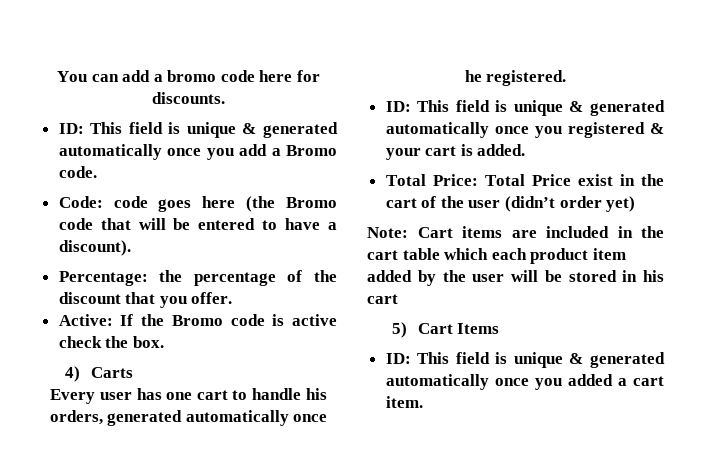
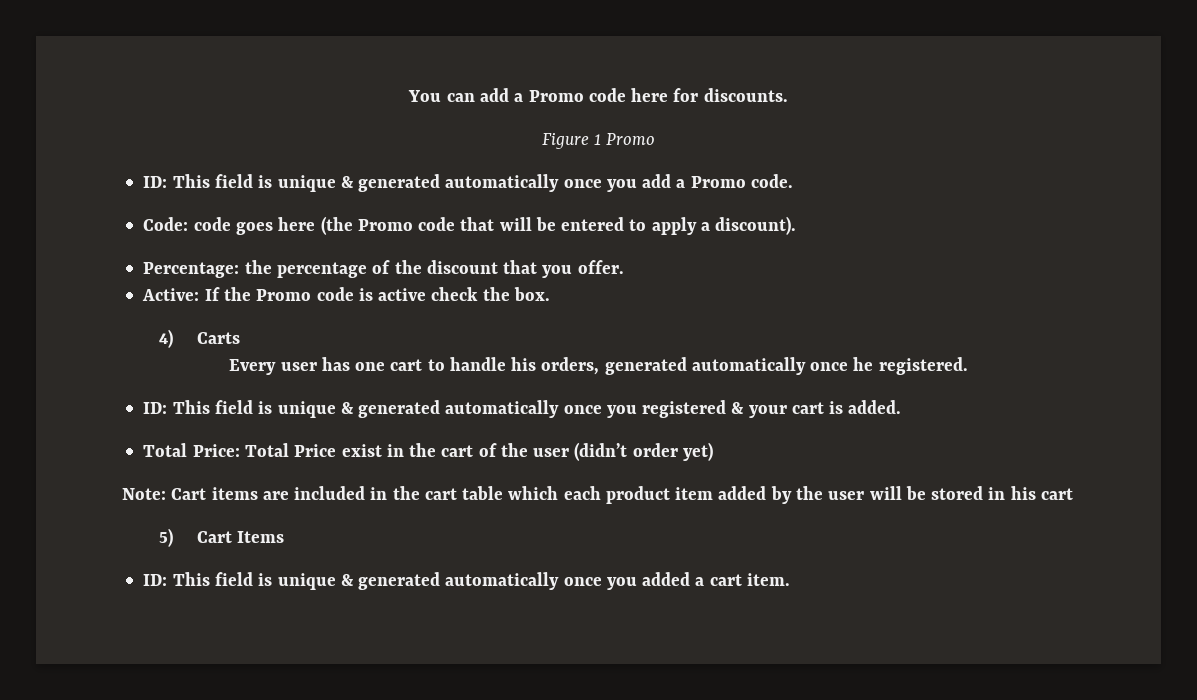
[167,70,217,82] bromo -> [528,90,584,102] Promo
(225, 98) none -> [541,133,656,149] // Figure 1 Promo
[286,145,338,156] Bromo -> [690,176,746,188] Promo
[286,197,338,208] Bromo -> [357,219,413,231] Promo
[285,218,321,230] have -> [651,217,697,235] apply
[171,315,223,326] Bromo -> [256,289,312,301] Promo

